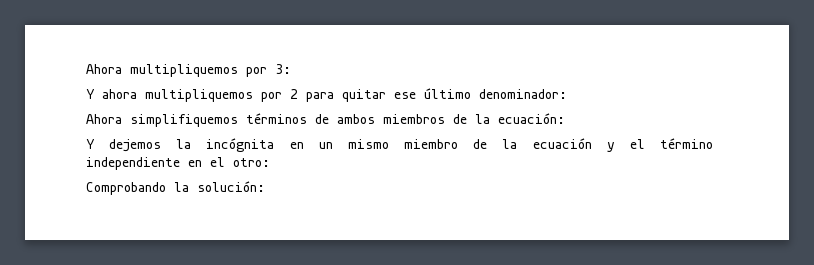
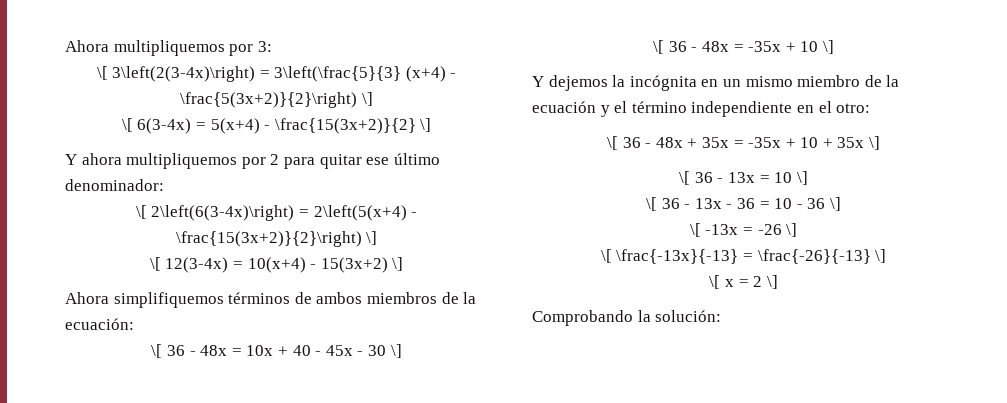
(291, 69) none -> [96,66,457,82] [180,92,373,108] [121,118,432,134] // \[ 3\left(2(3-4x)\right) = 3\left(\frac{5}{3} (x+4) - \frac{5(3x+2)}{2}\right) \] // \[ 6(3-4x) = 5(x+4) - \frac{15(3x+2)}{2} \]
(567, 94) none -> [135,205,418,221] [175,231,378,247] [149,257,404,273] // \[ 2\left(6(3-4x)\right) = 2\left(5(x+4) - \frac{15(3x+2)}{2}\right) \] // \[ 12(3-4x) = 10(x+4) - 15(3x+2) \]
(565, 118) none -> [151,344,402,358] [653,40,834,54] // \[ 36 - 48x = 10x + 40 - 45x - 30 \] // \[ 36 - 48x = -35x + 10 \]
(270, 162) none -> [606,136,881,150] [679,171,808,185] [646,197,841,211] [689,223,798,237] [600,249,887,264] [709,275,778,289] // \[ 36 - 48x + 35x = -35x + 10 + 35x \] // \[ 36 - 13x = 10 \] // \[ 36 - 13x - 36 = 10 - 36 \] // \[ -13x = -26 \] // \[ \frac{-13x}{-13} = \frac{-26}{-13} \] // \[ x = 2 \]

